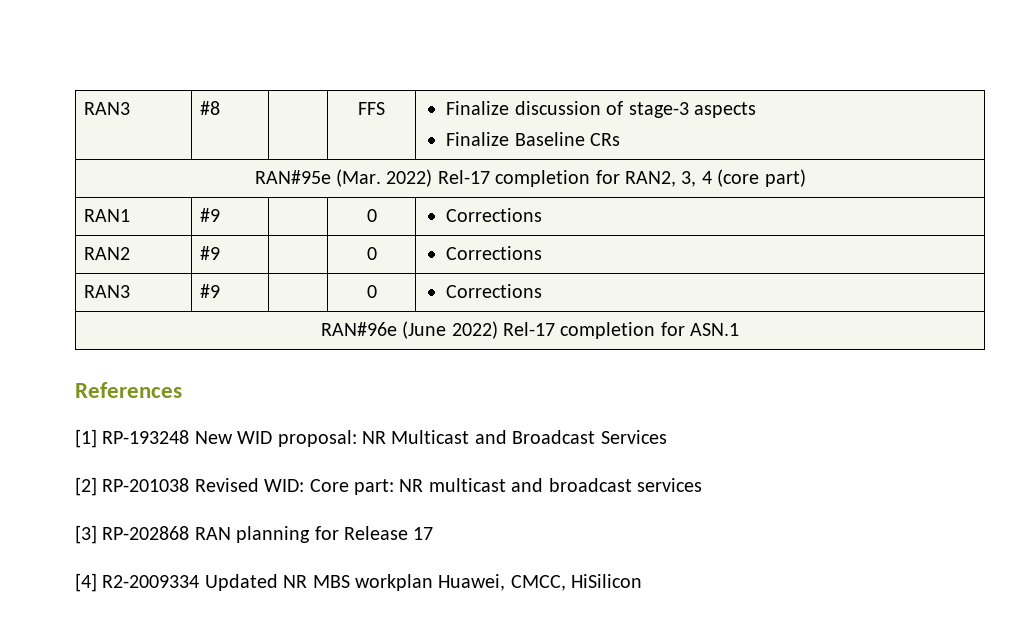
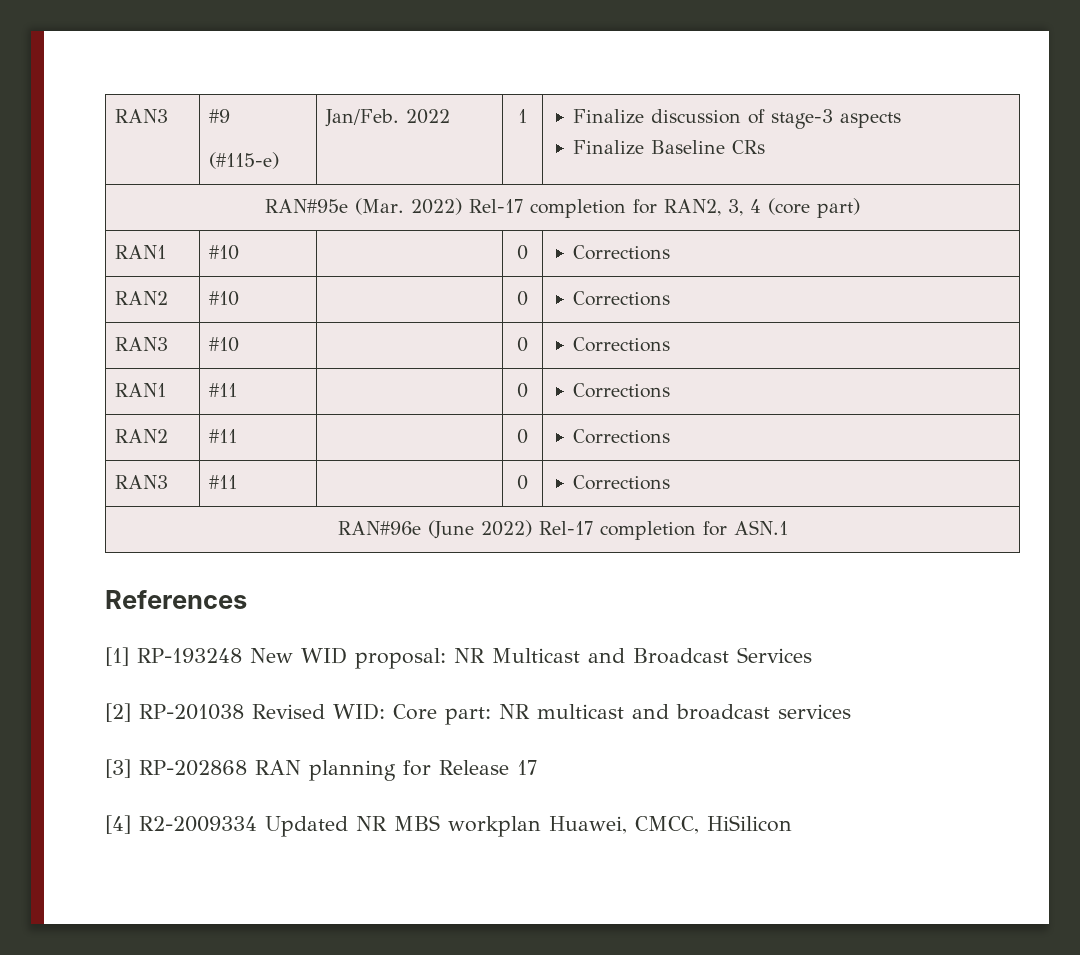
[84,102,131,115] [200,101,221,115] [358,102,385,115] RAN3 | #8 | | FFS -> [114,109,168,123] [208,109,230,123] [208,152,279,169] [324,109,450,127] [518,109,527,123] RAN3 | #9 // (#115-e) | Jan/Feb. 2022 | 1
[200,208,221,222] [366,209,377,222] [446,208,543,222] [84,247,131,260] [200,246,221,260] [366,247,377,260] [446,246,543,260] [84,285,131,298] [200,284,221,298] #9 | | 0 | Corrections // RAN2 | #9 | | 0 | Corrections // RAN3 | #9 -> [208,245,239,260] [517,245,528,260] [573,245,671,260] [114,291,168,305] [208,291,239,306] [517,291,528,306] [573,291,671,306] [114,337,168,351] [208,337,239,352] [517,337,528,352] [573,337,671,352] [114,383,166,397] [208,383,237,397] [517,383,528,398] [573,383,671,398] [114,429,168,443] [208,429,237,443] [517,429,528,444] [573,429,671,444] [114,475,168,489] [208,475,237,489] #10 | | 0 | Corrections // RAN2 | #10 | | 0 | Corrections // RAN3 | #10 | | 0 | Corrections // RAN1 | #11 | | 0 | Corrections // RAN2 | #11 | | 0 | Corrections // RAN3 | #11

